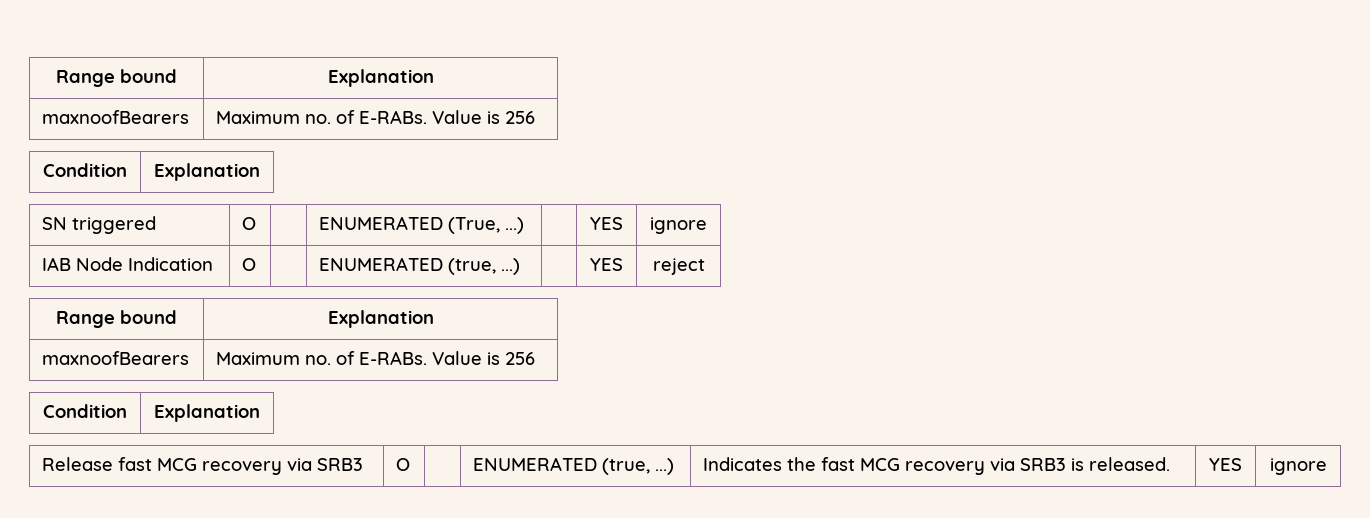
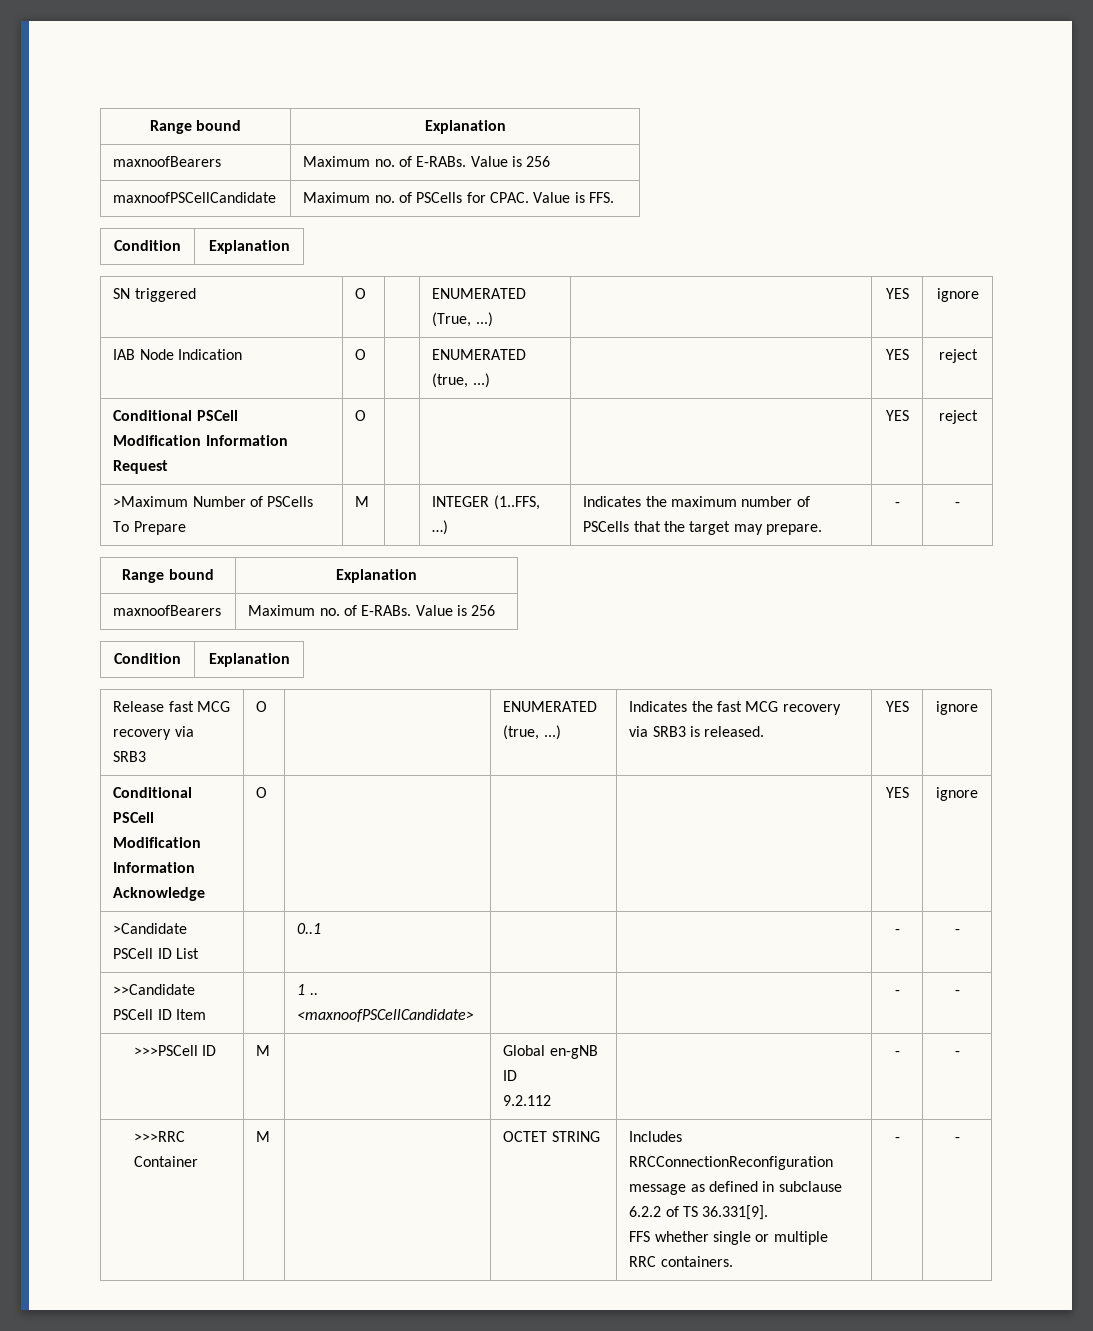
(536, 117) none -> [113,192,277,203] [303,192,614,203] // maxnoofPSCellCandidate | Maximum no. of PSCells for CPAC. Value is FFS.
(705, 266) none -> [113,410,238,421] [113,435,288,446] [113,460,169,474] [355,410,367,421] [885,410,909,421] [938,410,978,424] [113,496,314,507] [113,521,186,535] [355,496,370,507] [432,495,540,510] [432,520,449,535] [583,496,810,507] [583,521,822,535] [894,502,900,507] [955,502,960,507] // Conditional PSCell Modification Information Request | O | | | | YES | reject // >Maximum Number of PSCells To Prepare | M | | INTEGER (1..FFS, …) | Indicates the maximum number of PSCells that the target may prepare. | - | -
(1327, 466) none -> [113,787,193,798] [113,812,155,823] [113,837,202,848] [113,862,196,873] [113,887,206,901] [256,787,268,798] [885,787,909,798] [936,787,978,801] [113,923,188,934] [113,948,199,959] [297,923,322,934] [894,929,900,934] [954,929,960,934] [113,984,196,995] [113,1009,206,1020] [297,984,318,995] [297,1009,475,1022] [894,990,900,995] [954,990,960,995] [133,1045,216,1056] [256,1045,271,1056] [503,1045,598,1059] [503,1070,518,1081] [503,1095,552,1106] [894,1051,900,1056] [954,1051,960,1056] [133,1131,185,1142] [133,1156,198,1167] [256,1131,271,1142] [503,1131,600,1142] [629,1131,683,1142] [629,1156,834,1170] [629,1181,842,1195] [629,1205,769,1220] [629,1231,828,1245] [629,1256,733,1267] [894,1137,900,1142] [954,1137,960,1142] // Conditional PSCell Modification Information Acknowledge | O | | | | YES | ignore // >Candidate PSCell ID List | | 0..1 | | | - | - // >>Candidate PSCell ID Item | | 1 .. <maxnoofPSCellCandidate> | | | - | - // >>>PSCell ID | M | | Global en-gNB ID // 9.2.112 | | - | - // >>>RRC Container | M | | OCTET STRING | Includes RRCConnectionReconfiguration message as defined in subclause 6.2.2 of TS 36.331[9]. // FFS whether single or multiple RRC containers. | - | -

